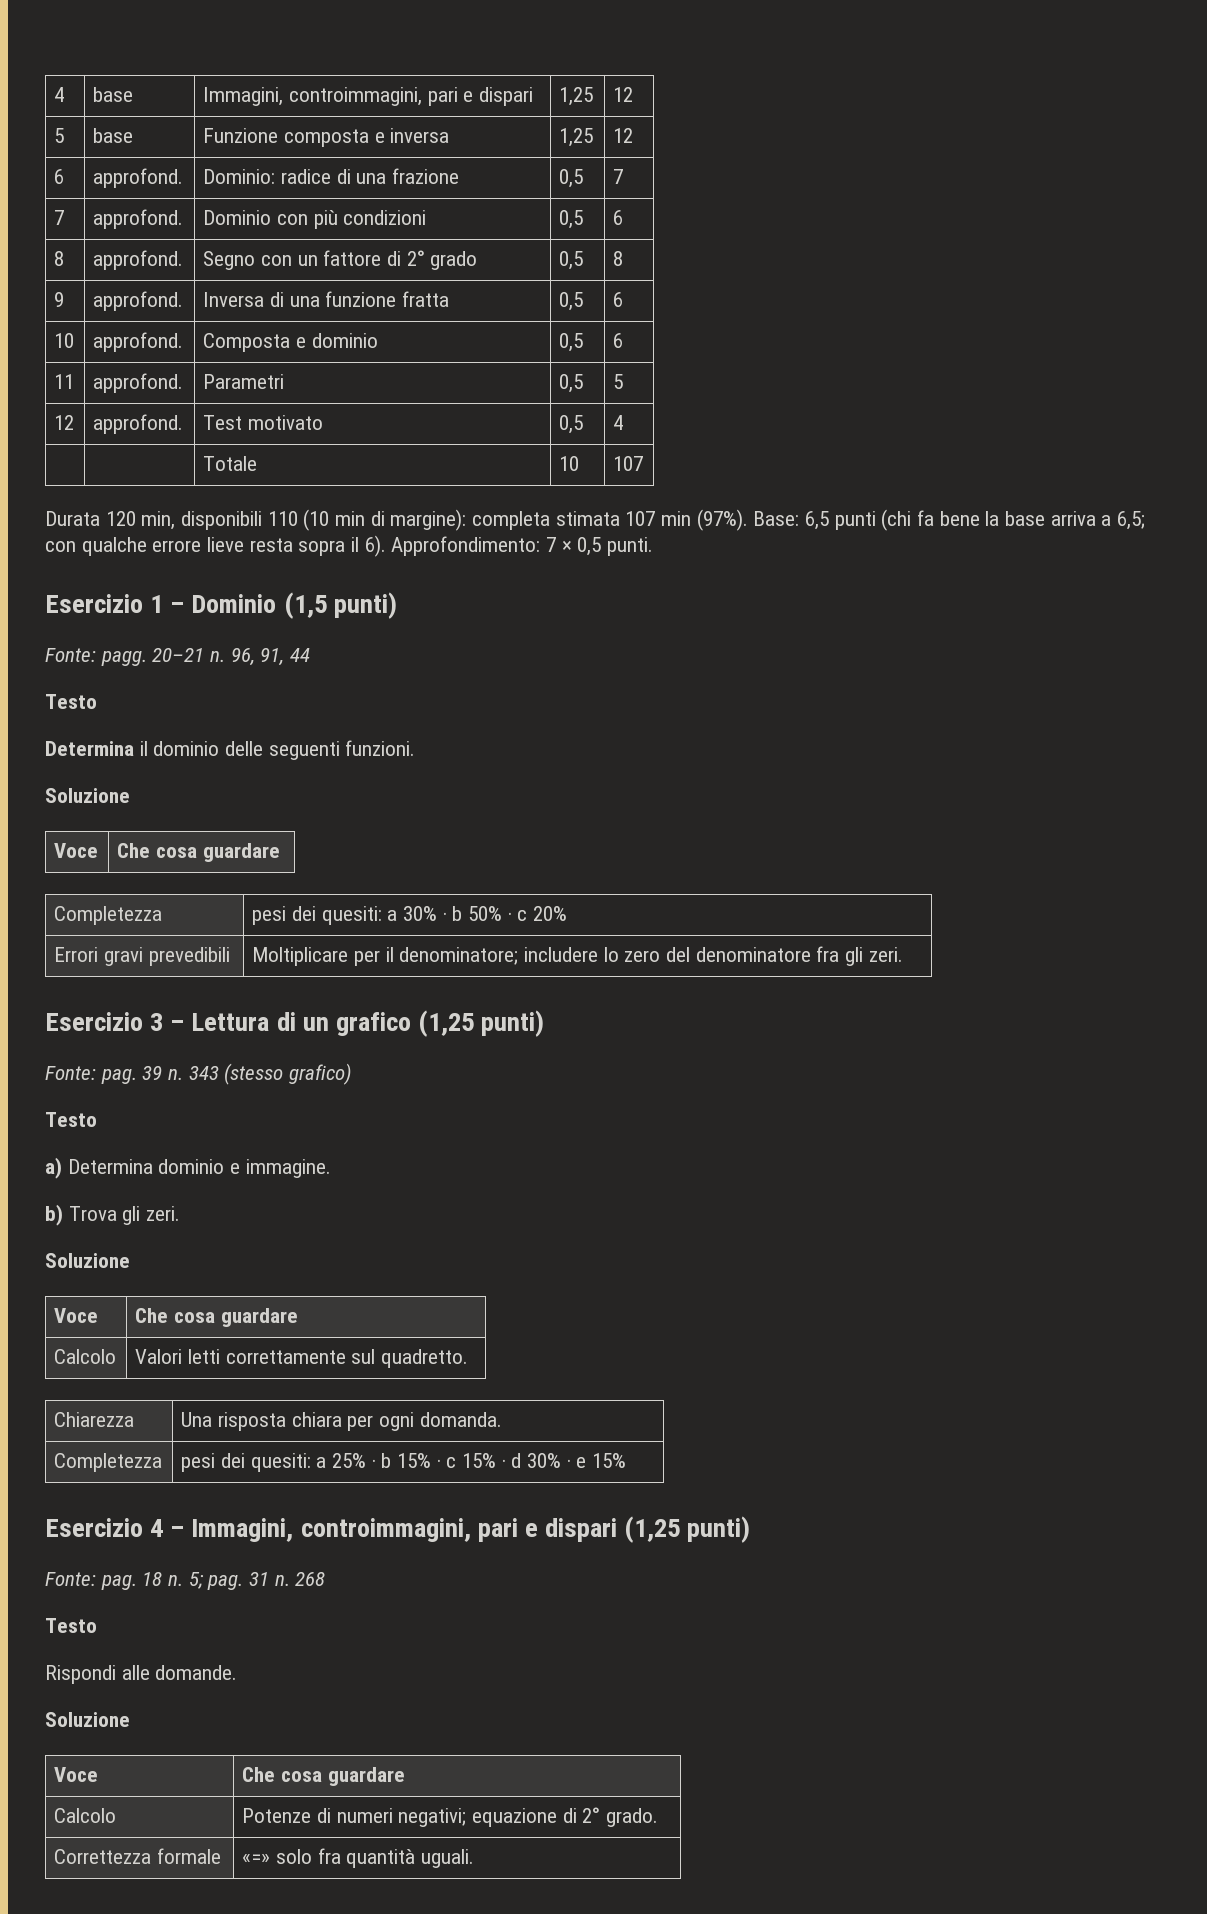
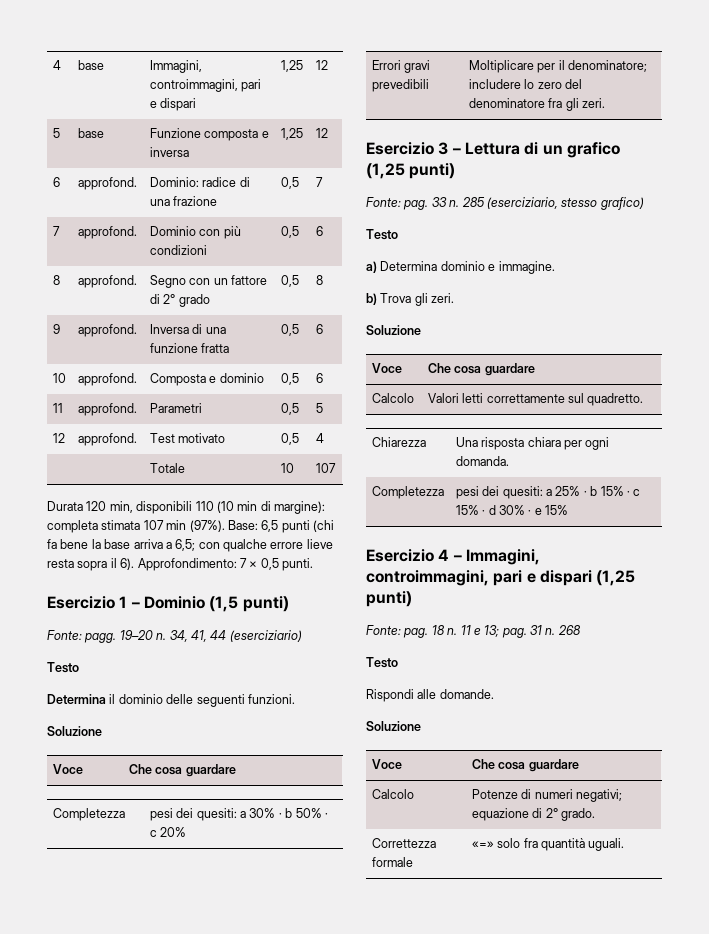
[152,648,285,666] 20–21 n. 96, 91, -> [119,630,207,642] 19–20 n. 34, 41,
(311, 655) none -> [229,630,302,642] (eserciziario)
[142,1063,284,1085] 39 n. 343 (stesso -> [431,197,598,209] 33 n. 285 (eserciziario, stesso
[188,1572,204,1589] 5; -> [460,625,500,637] 11 e 13;

